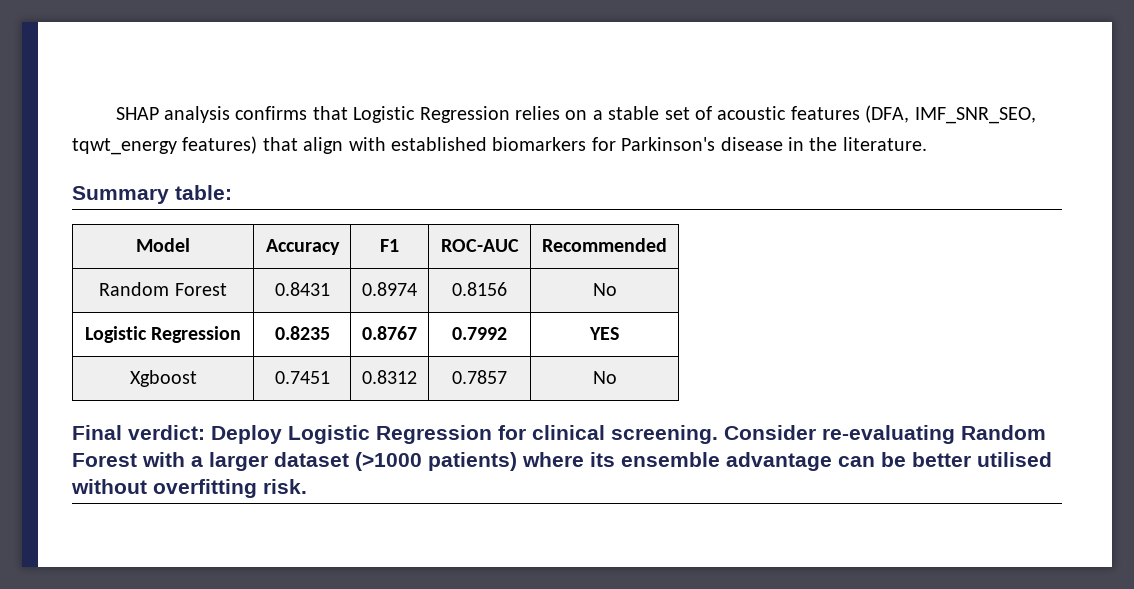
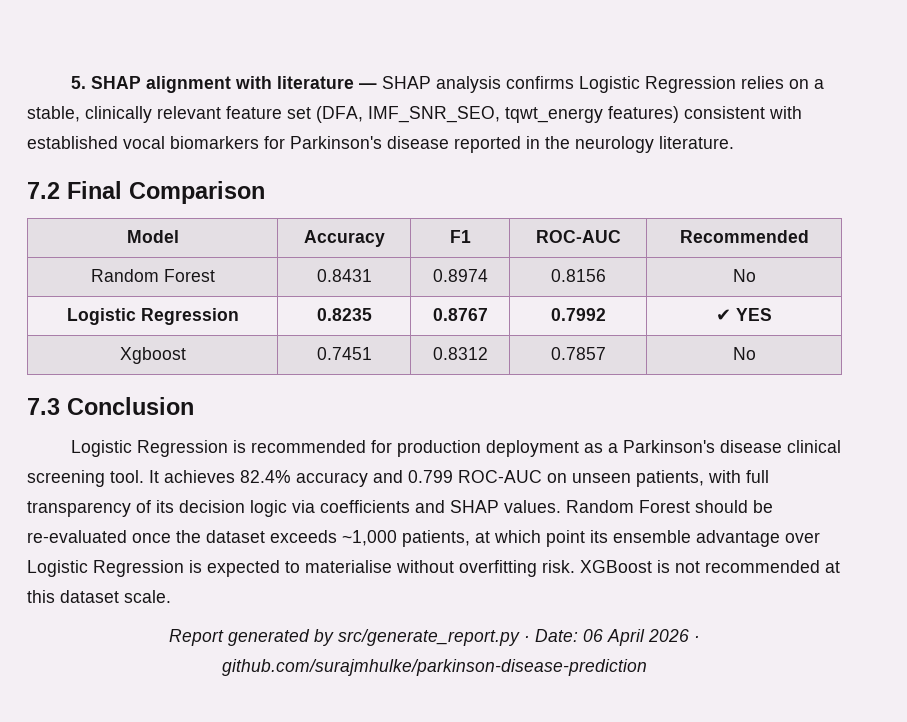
(115, 113) none -> [70,76,377,93] 5. SHAP alignment with literature —
[312,106,348,120] that -> (574, 82) none
[608,106,860,120] stable set of acoustic features -> [27,106,311,123] stable, clinically relevant feature set
[262,137,344,154] that align -> [684,106,765,119] consistent
(487, 144) none -> [123,136,165,149] vocal
(783, 144) none -> [454,136,521,153] reported
(838, 144) none -> [575,136,654,153] neurology
[72,185,232,204] Summary table: -> [27,181,265,204] 7.2 Final Comparison
(507, 333) none -> [716,309,731,321] ✔
[72,425,1046,444] [72,452,1052,471] [71,479,307,498] Final verdict: Deploy Logistic Regression for clinical screening. Consider re-evaluating Random Forest with a larger dataset (>1000 patients) where its ensemble advantage can be better utilised without overfitting risk. -> [27,397,194,415] [70,440,841,457] [27,470,769,487] [27,500,773,517] [27,530,820,547] [27,560,840,577] [27,590,171,603] [169,629,700,646] [222,659,647,676] 7.3 Conclusion // Logistic Regression is recommended for production deployment as a Parkinson's disease clinical screening tool. It achieves 82.4% accuracy and 0.799 ROC-AUC on unseen patients, with full transparency of its decision logic via coefficients and SHAP values. Random Forest should be re-evaluated once the dataset exceeds ~1,000 patients, at which point its ensemble advantage over Logistic Regression is expected to materialise without overfitting risk. XGBoost is not recommended at this dataset scale. // Report generated by src/generate_report.py · Date: 06 April 2026 · github.com/surajmhulke/parkinson-disease-prediction

